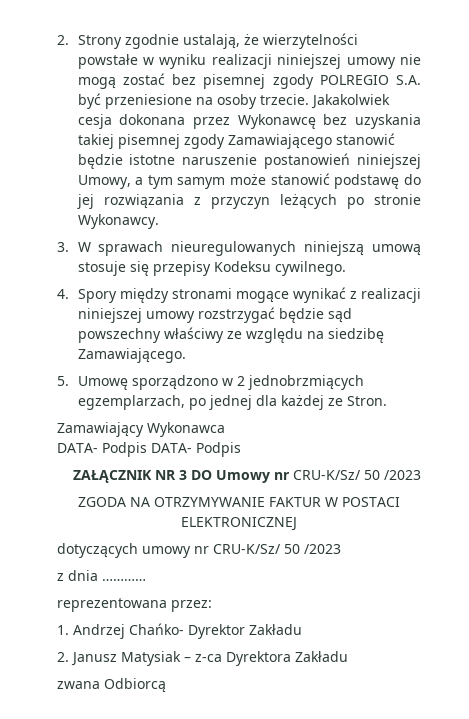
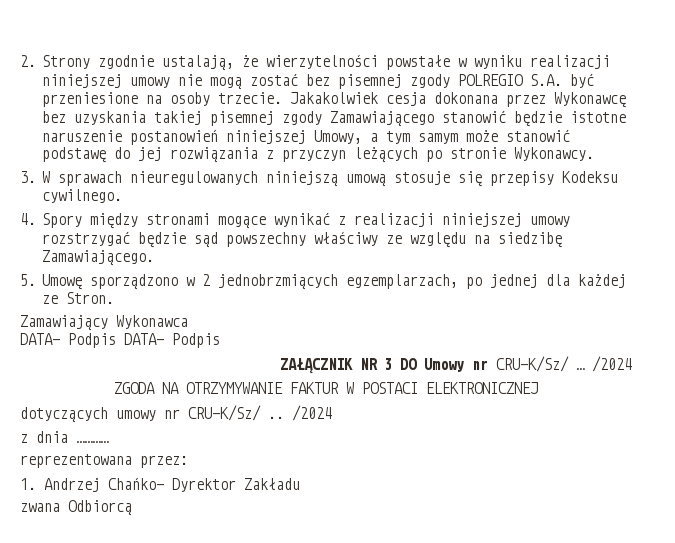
[364,470,421,480] 50 /2023 -> [576,356,632,372] … /2024
[284,544,341,554] 50 /2023 -> [268,405,332,421] .. /2024
[57,651,348,666] // 2. Janusz Matysiak – z-ca Dyrektora Zakładu -> (300, 484) none

